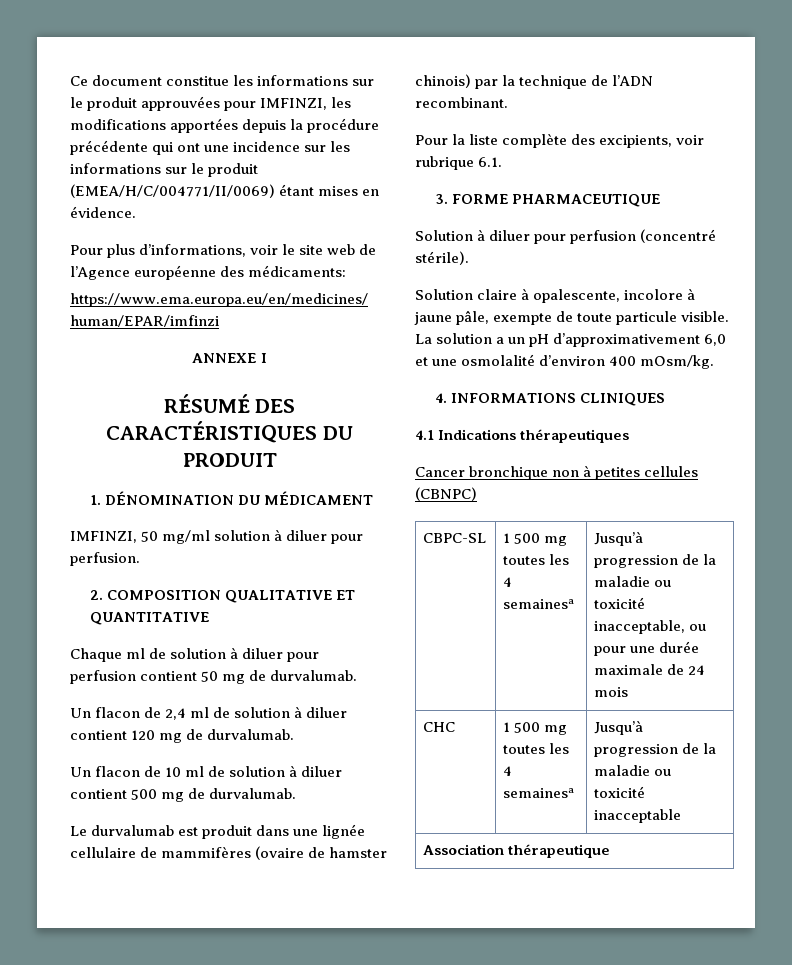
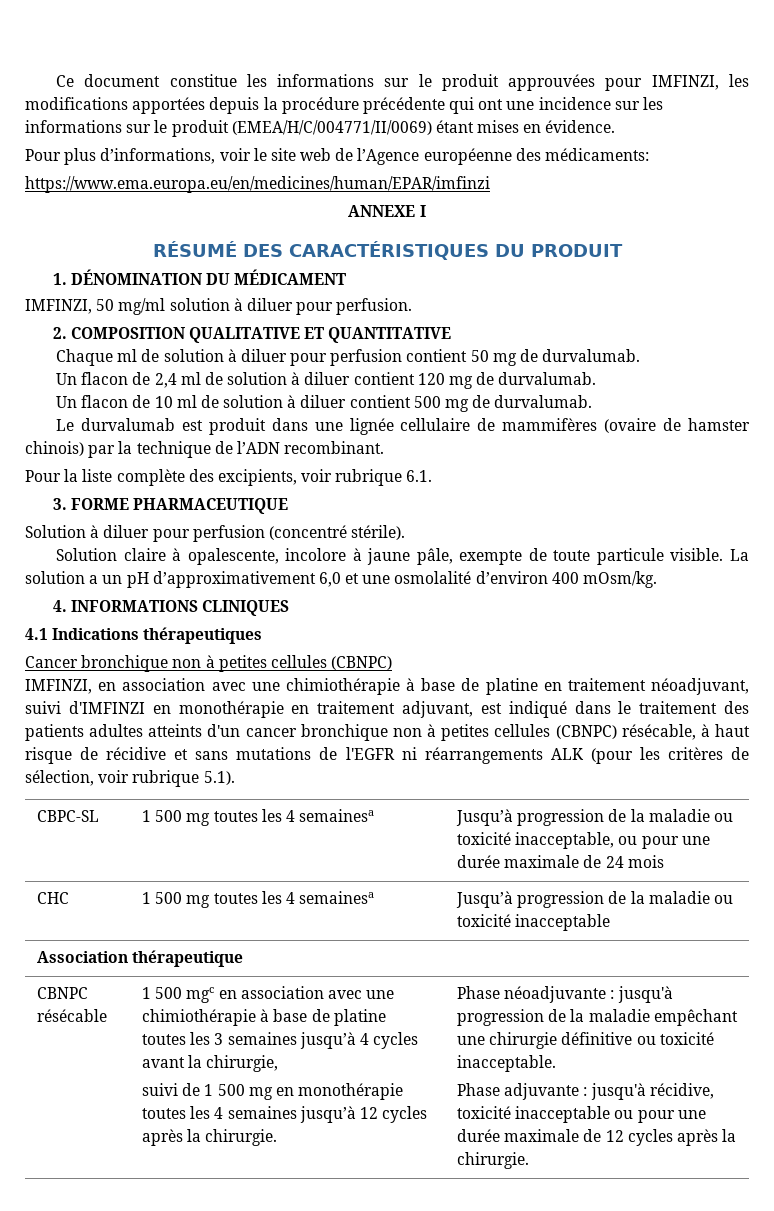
(477, 494) none -> [25,678,749,695] [25,701,749,718] [25,724,750,741] [25,747,749,764] [25,770,235,787] // IMFINZI, en association avec une chimiothérapie à base de platine en traitement néoadjuvant, suivi d'IMFINZI en monothérapie en traitement adjuvant, est indiqué dans le traitement des patients adultes atteints d'un cancer bronchique non à petites cellules (CBNPC) résécable, à haut risque de récidive et sans mutations de l'EGFR ni réarrangements ALK (pour les critères de sélection, voir rubrique 5.1).
(611, 851) none -> [37,987,89,999] [37,1009,108,1022] [142,986,395,1003] [142,1009,386,1026] [142,1032,419,1049] [142,1055,279,1072] [142,1083,404,1100] [142,1106,428,1123] [142,1129,278,1146] [457,986,673,1003] [457,1009,738,1026] [457,1032,714,1049] [457,1055,557,1072] [457,1083,714,1100] [457,1106,706,1123] [457,1129,737,1146] [457,1152,530,1169] // CBNPC résécable | 1 500 mgc en association avec une chimiothérapie à base de platine toutes les 3 semaines jusqu’à 4 cycles avant la chirurgie, // suivi de 1 500 mg en monothérapie toutes les 4 semaines jusqu’à 12 cycles après la chirurgie. | Phase néoadjuvante : jusqu'à progression de la maladie empêchant une chirurgie définitive ou toxicité inacceptable. // Phase adjuvante : jusqu'à récidive, toxicité inacceptable ou pour une durée maximale de 12 cycles après la chirurgie.

